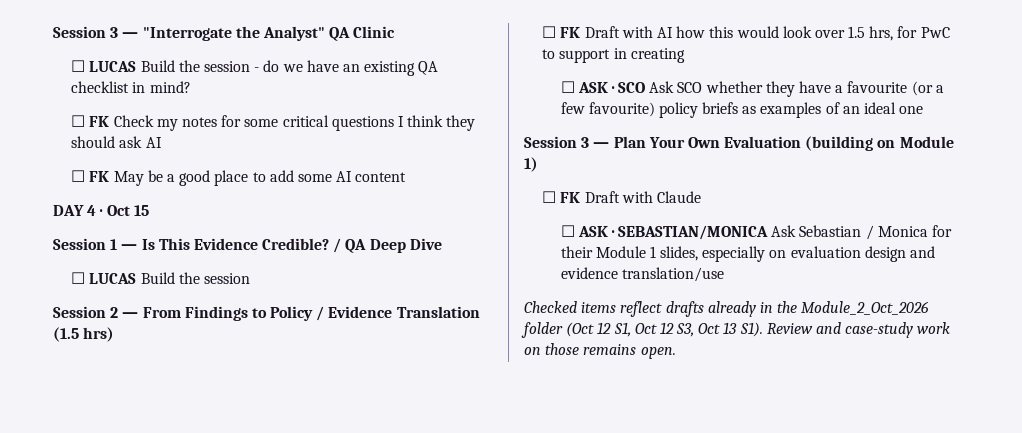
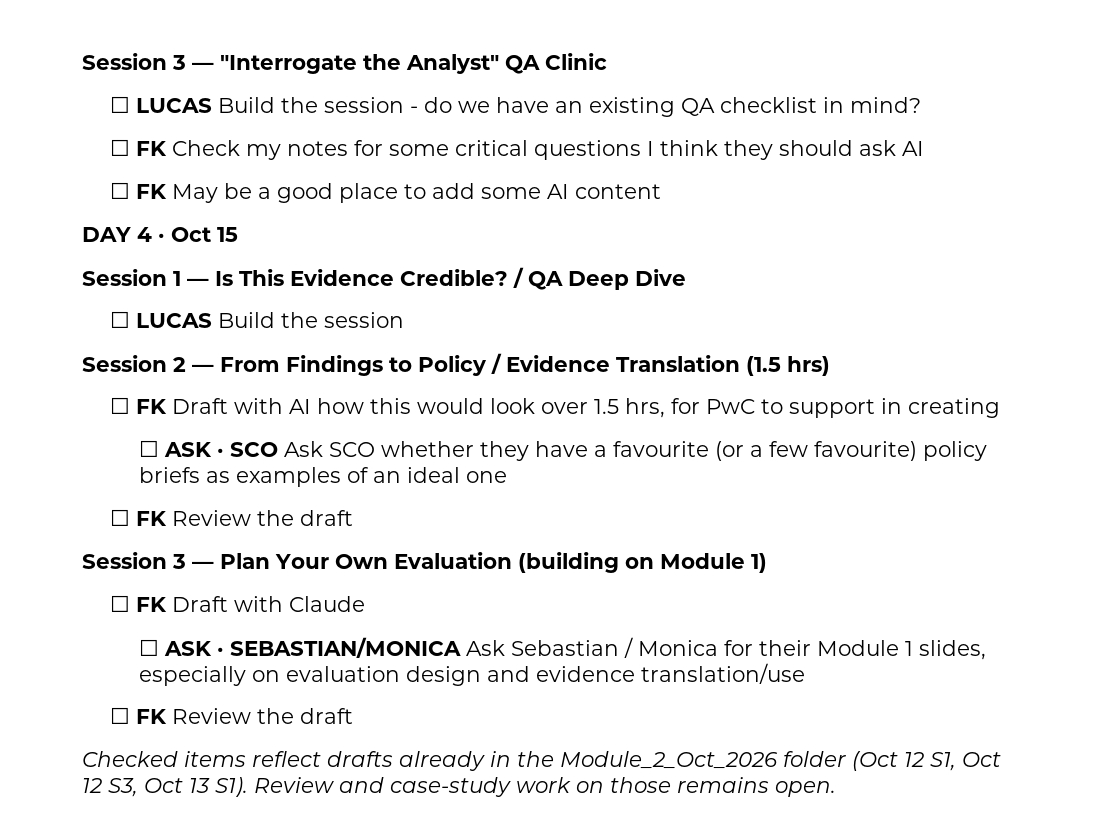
(924, 110) none -> [110,509,354,526] // ☐ FK Review the draft
(724, 274) none -> [110,707,354,724] // ☐ FK Review the draft

